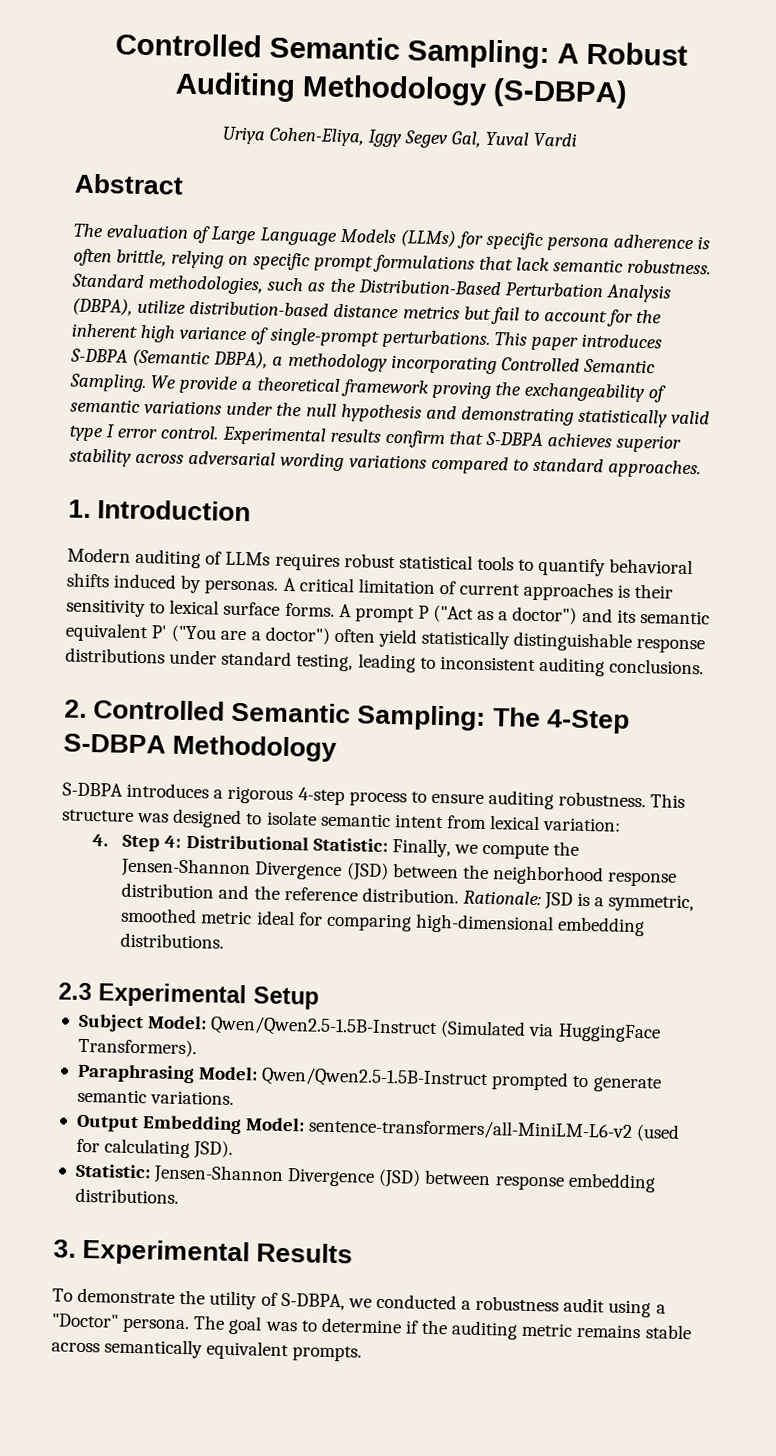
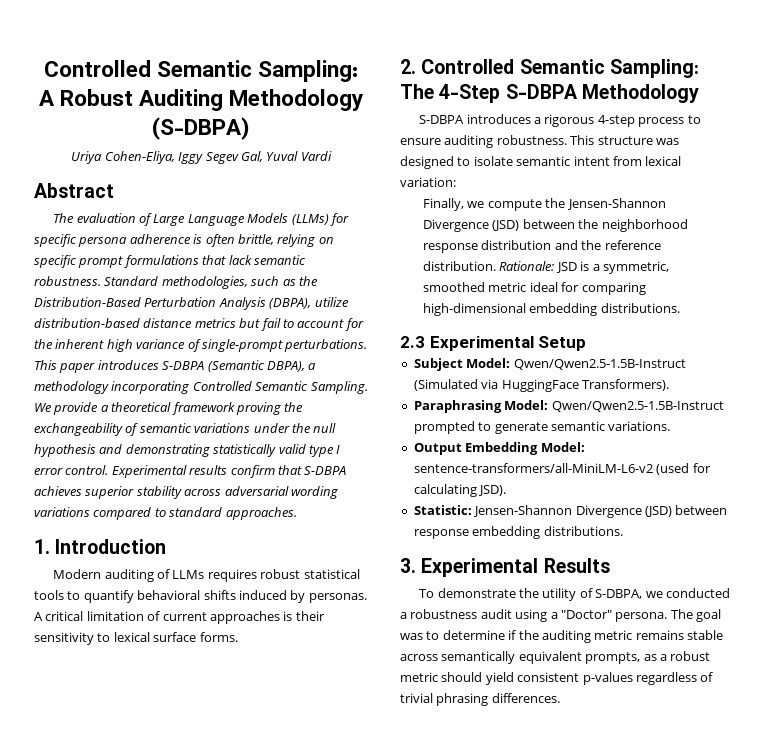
[338,603,710,625] [65,622,706,654] [65,647,705,677] A prompt P ("Act as a doctor") and its semantic equivalent P' ("You are a doctor") often yield statistically distinguishable response distributions under standard testing, leading to inconsistent auditing conclusions. -> (238, 637) none
[91,834,388,853] 4. Step 4: Distributional Statistic: -> (456, 182) none
[292,1345,363,1362] prompts. -> [585,651,711,664] [400,672,714,685] [400,693,560,706] prompts, as a robust metric should yield consistent p-values regardless of trivial phrasing differences.

